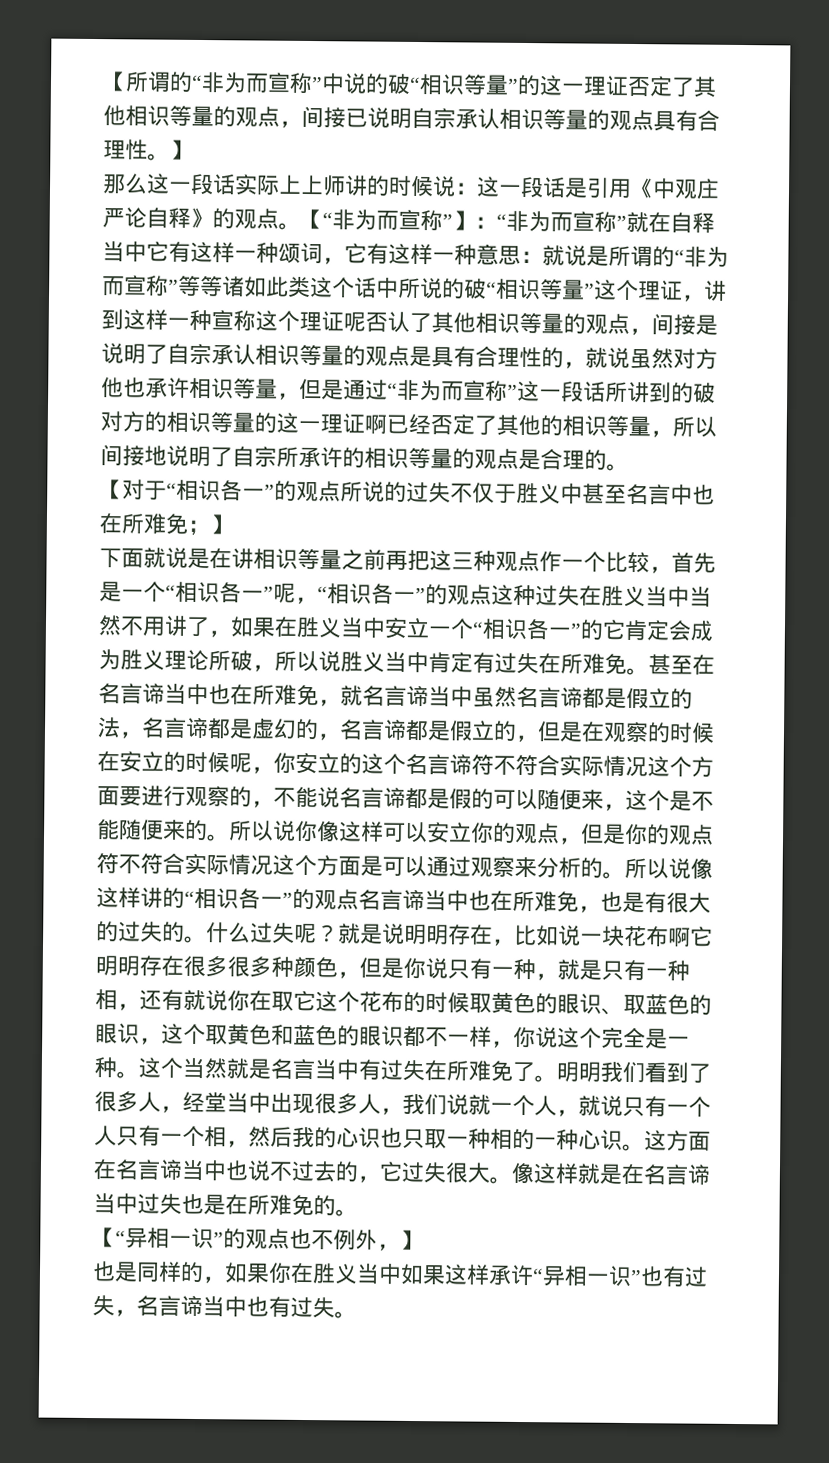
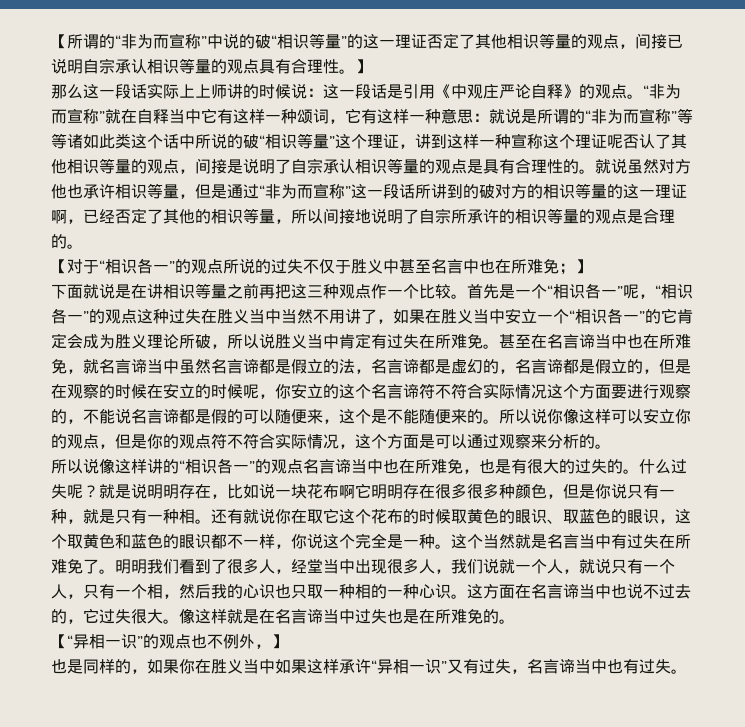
[300,208,497,232] 【“非为而宣称”】： -> (643, 96) none
[563,361,586,369] ， -> [579,169,595,174] 。
(387, 424) none -> [67,219,83,224] ，
[649,566,672,574] ， -> [451,294,467,299] 。
(273, 864) none -> [339,444,355,449] ，
(625, 875) none -> (611, 446) //
[117,1003,140,1011] ， -> [195,519,211,524] 。
(117, 1135) none -> [67,594,83,599] ，
[640,1266,664,1287] 也 -> [447,659,463,674] 又

